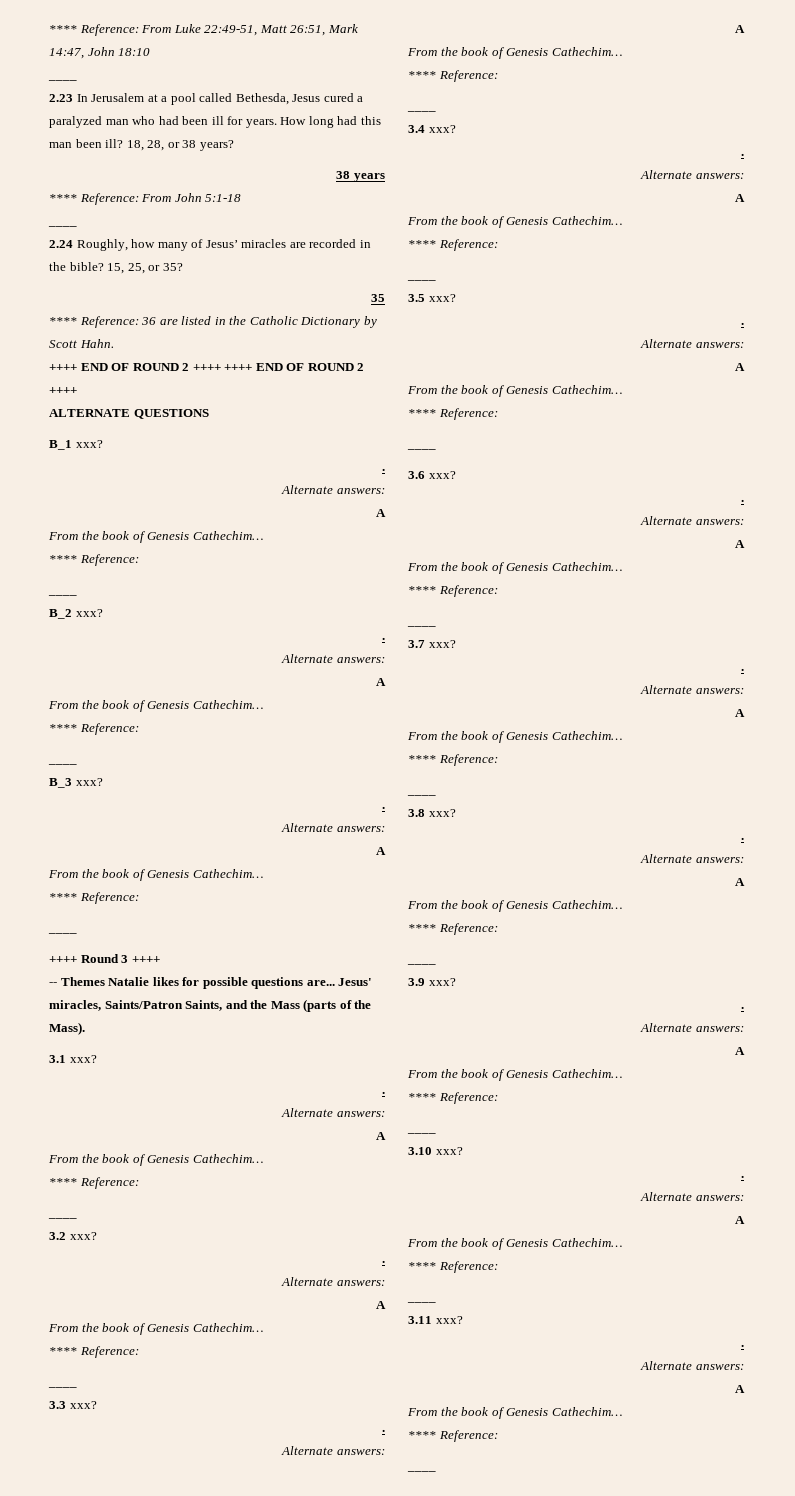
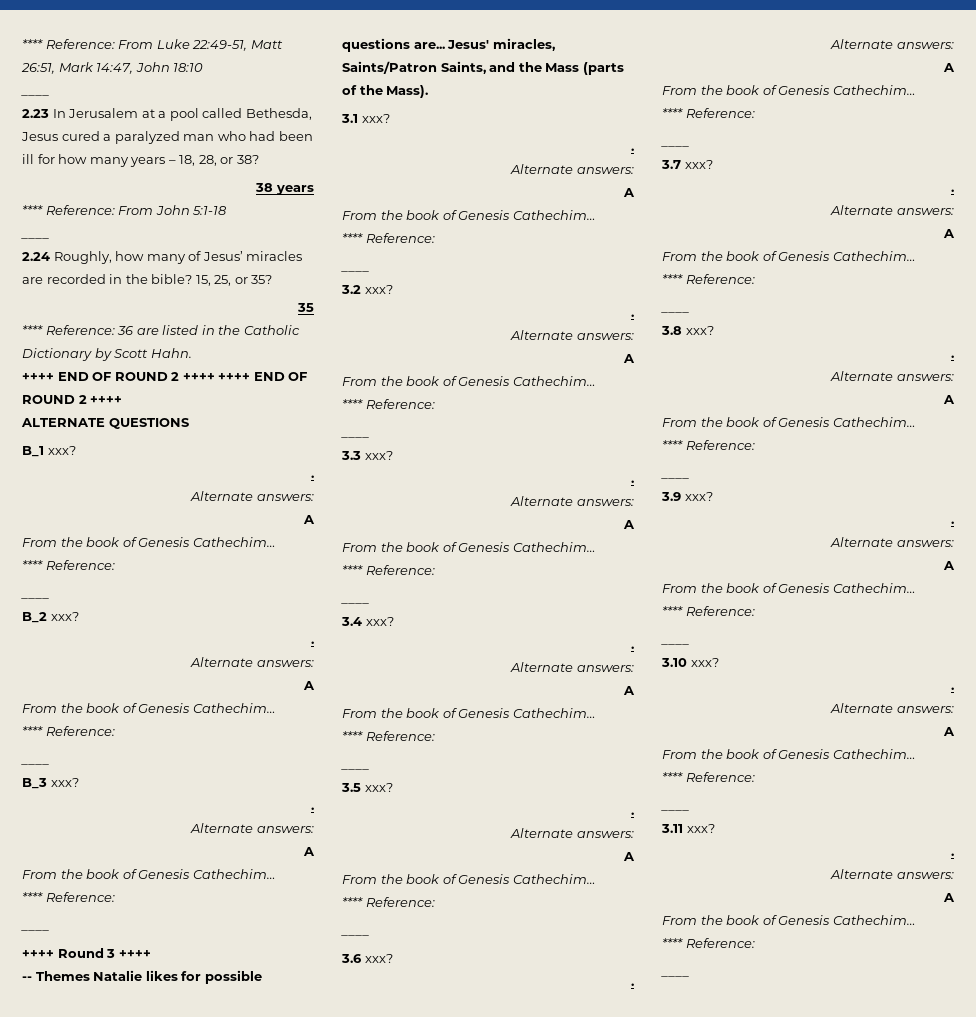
[245,116,381,128] [49,139,124,148] years. How long had this man been ill? -> [58,154,176,167] how many years –
[182,140,234,151] 38 years? -> [236,155,259,164] 38?

